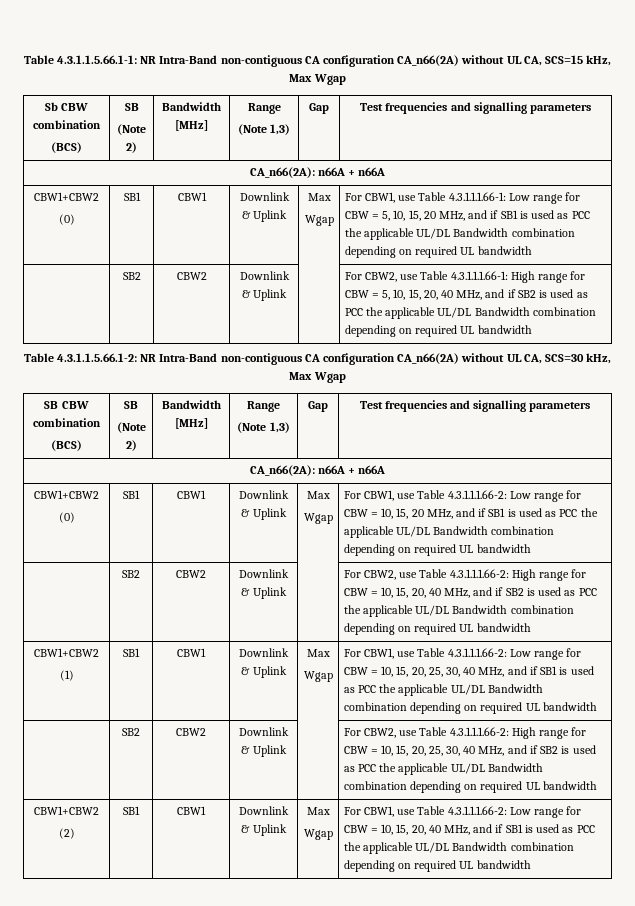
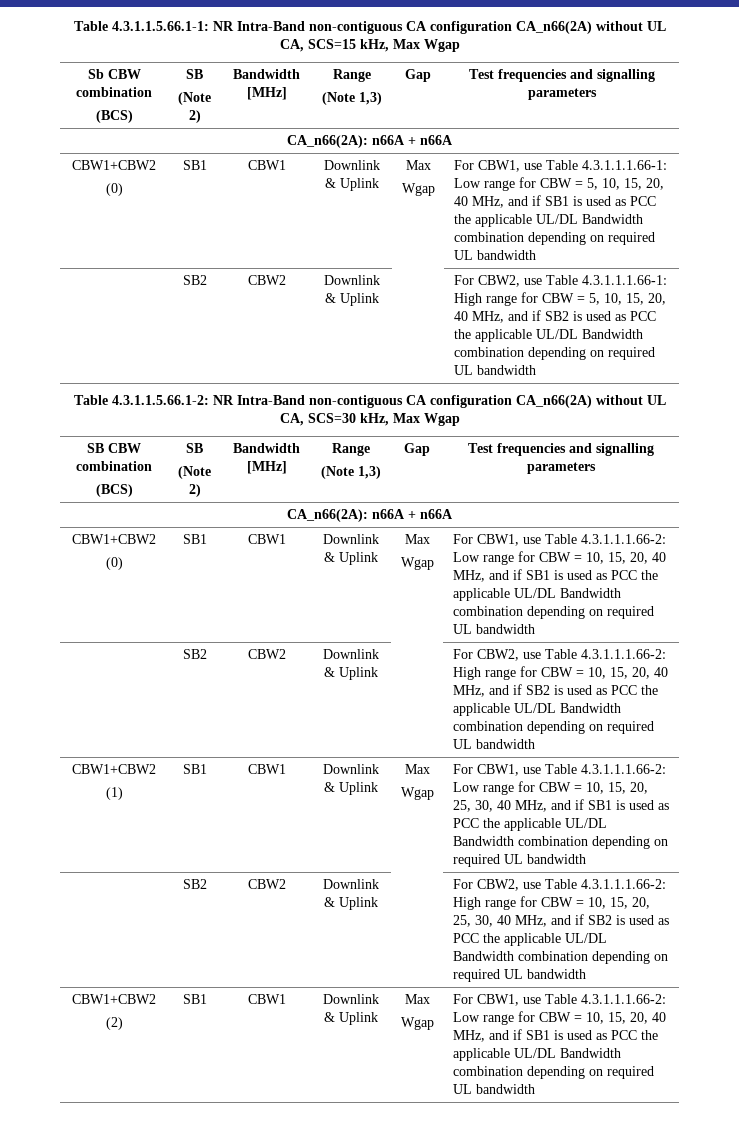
[423,211,436,219] 20 -> [645,178,664,190] [453,196,468,206] 20, 40
[411,509,424,517] 20 -> [629,552,666,564] 20, 40

